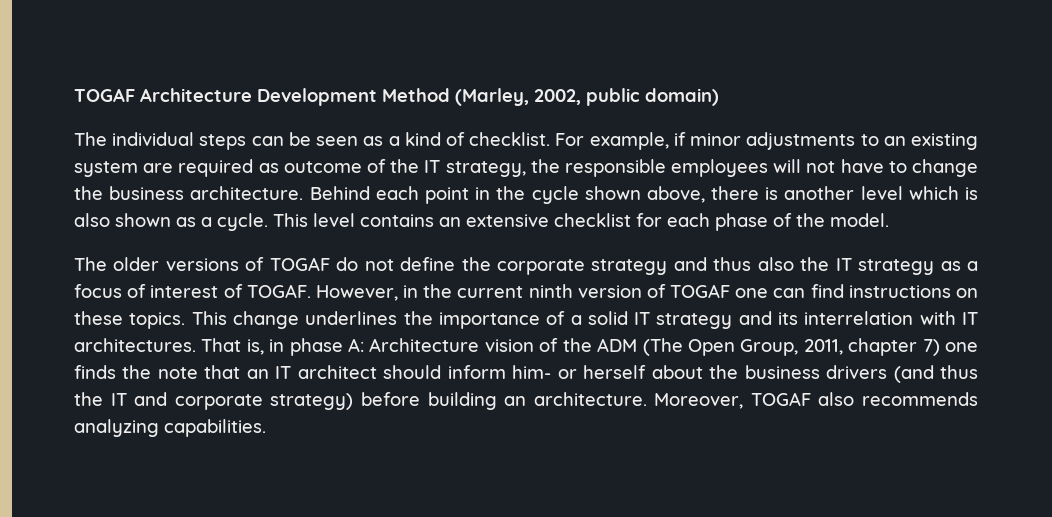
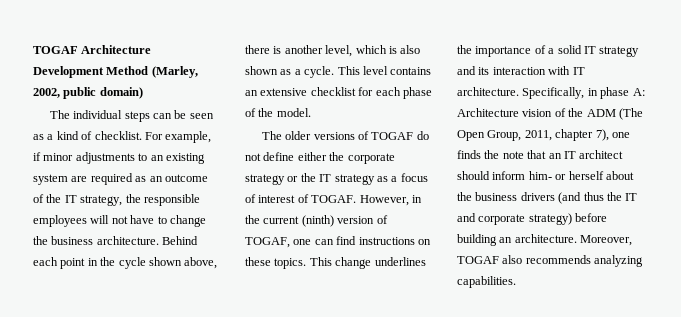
(279, 168) none -> [149,176,163,182] an
[860,186,903,200] level -> [325,45,353,57] level,
(456, 264) none -> [297,152,327,161] either
[673,257,794,271] and thus also -> [287,176,299,182] or
[528,284,573,298] ninth -> [301,215,334,227] (ninth)
[670,284,731,298] TOGAF -> [245,237,290,248] TOGAF,
[804,311,914,325] interrelation -> [492,67,546,75] interaction
[74,338,264,355] architectures. That is, -> [457,87,585,99] architecture. Specifically,
[922,339,940,356] 7) -> [595,129,609,141] 7),

